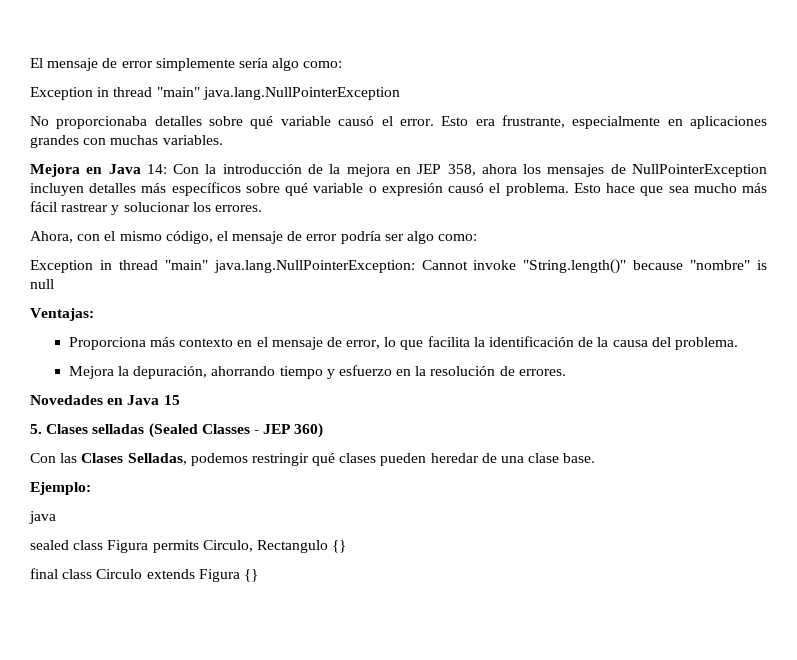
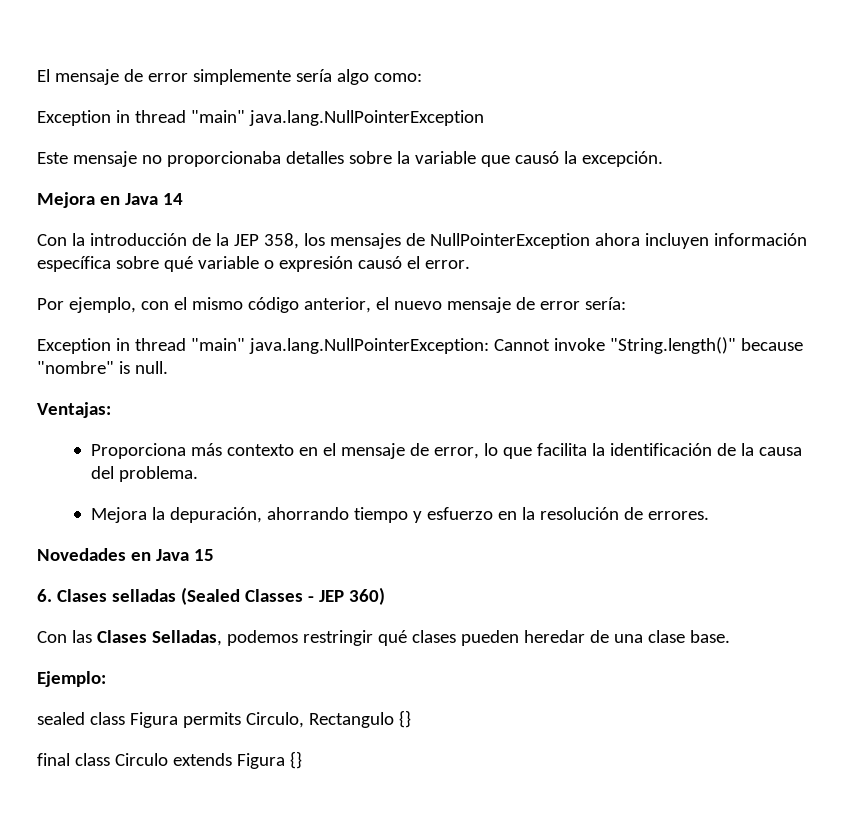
[30,115,767,129] [30,135,223,148] No proporcionaba detalles sobre qué variable causó el error. Esto era frustrante, especialmente en aplicaciones grandes con muchas variables. -> [37,151,663,167] Este mensaje no proporcionaba detalles sobre la variable que causó la excepción.
[146,164,167,174] 14: -> [162,193,183,205] 14 //
[346,164,411,177] mejora en -> (229, 239) none
[481,164,517,174] ahora -> (299, 241) none
[30,182,241,196] incluyen detalles más específicos -> [594,233,807,249] [37,256,111,272] ahora incluyen información específica
[505,183,768,196] [30,201,262,215] [30,231,478,244] problema. Esto hace que sea mucho más fácil rastrear y solucionar los errores. // Ahora, con el mismo código, el mensaje de error podría ser algo como: -> [424,260,470,269] [37,297,626,313] error. // Por ejemplo, con el mismo código anterior, el nuevo mensaje de error sería:
[30,279,54,289] null -> [134,361,168,374] null.
[30,424,42,434] 5. -> [37,589,52,602] 6.
[29,511,56,524] // java -> (106, 679) none

